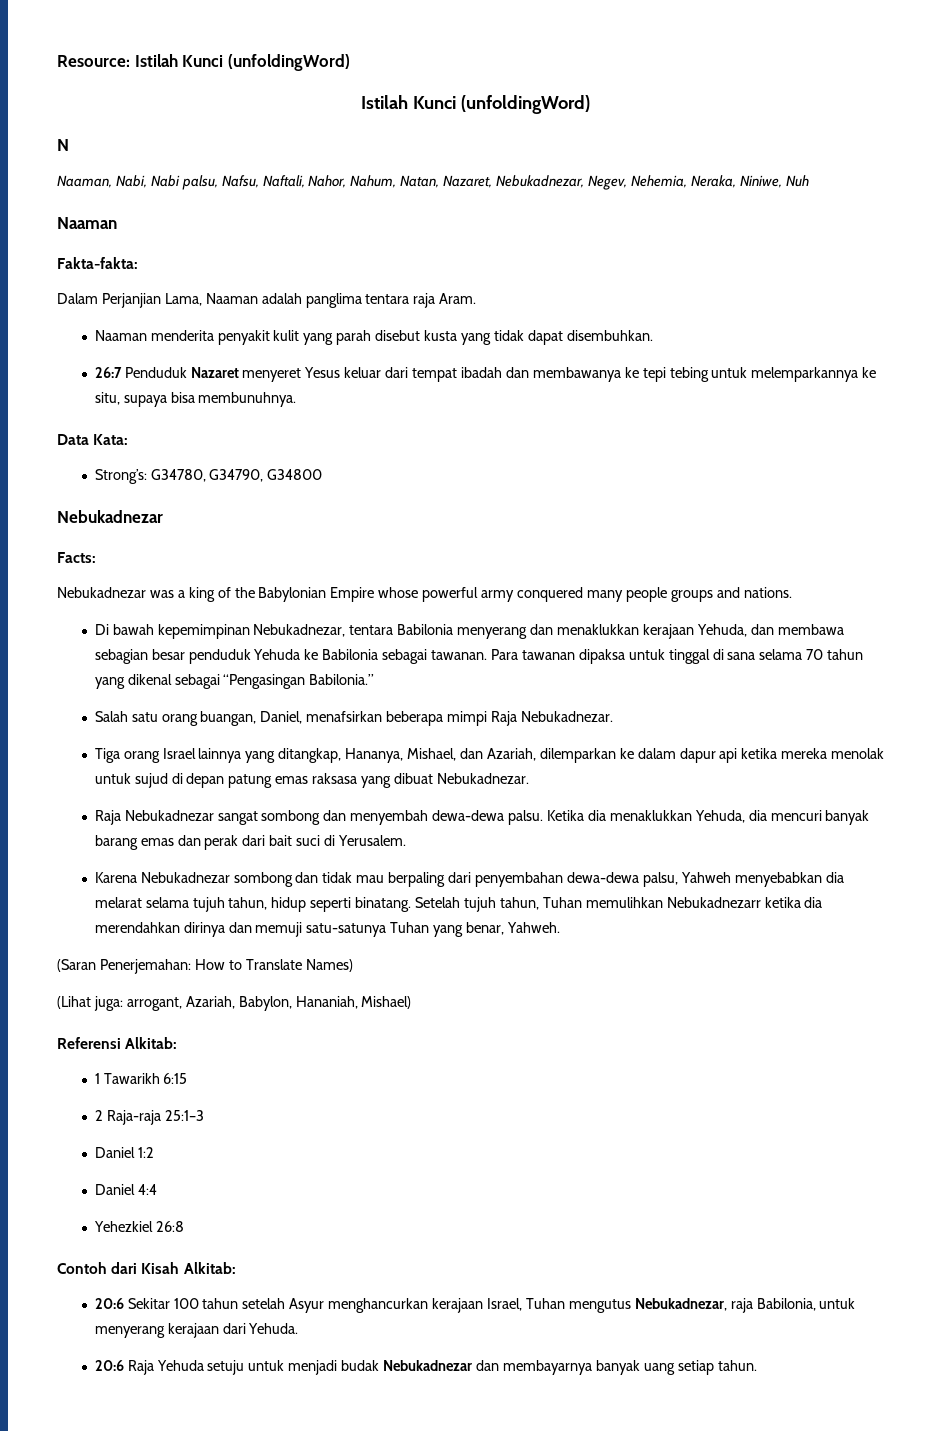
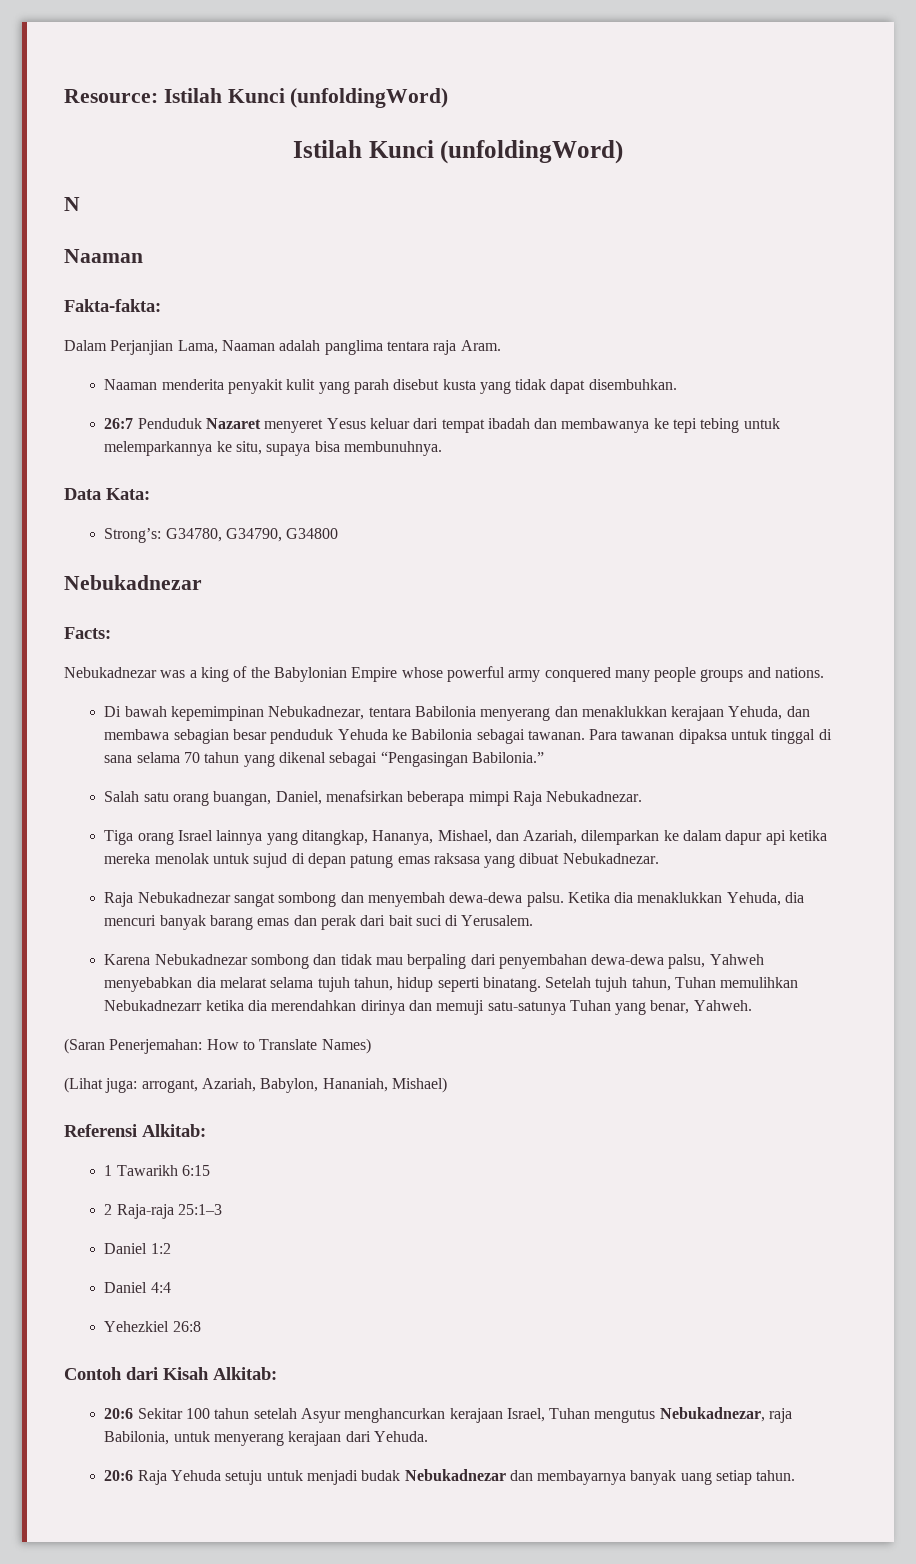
[57,175,809,190] // Naaman, Nabi, Nabi palsu, Nafsu, Naftali, Nahor, Nahum, Natan, Nazaret, Nebukadnezar, Negev, Nehemia, Neraka, Niniwe, Nuh -> (80, 204) none

